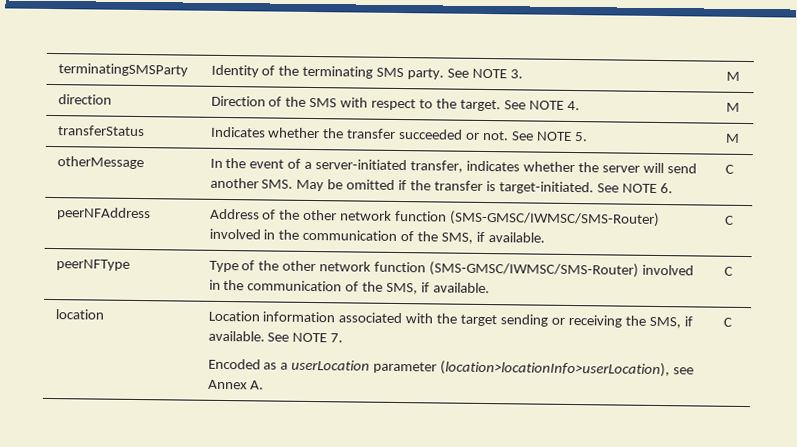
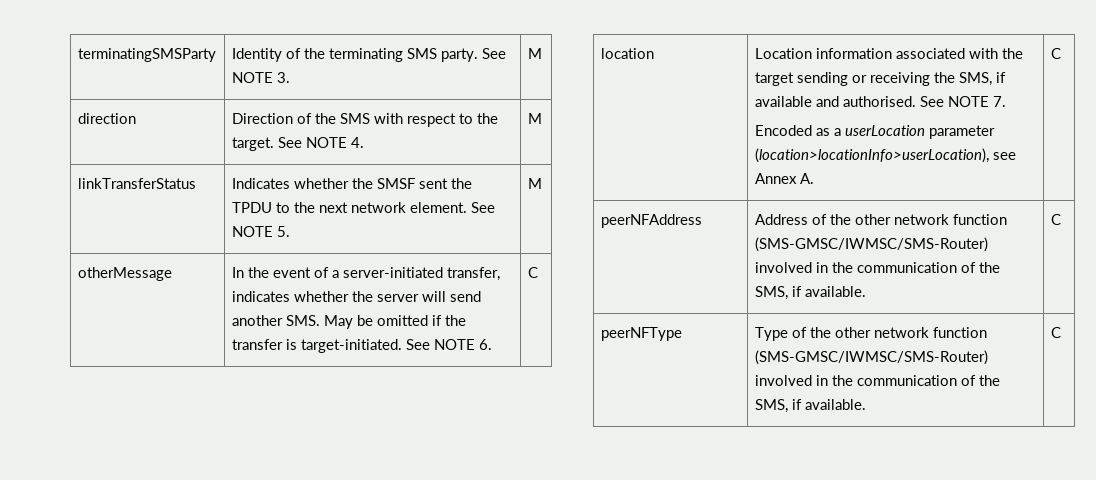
[56,125,145,137] transferStatus -> [77,178,196,189] linkTransferStatus
[346,128,510,141] transfer succeeded or not. -> [376,178,472,189] [231,202,467,213] SMSF sent the TPDU to the next network element.
(734, 169) none -> [600,48,654,59] [754,48,1023,59] [754,72,1006,86] [754,96,1006,107] [754,125,995,139] [754,148,1016,163] [754,173,814,184] [1050,48,1061,59] // location | Location information associated with the target sending or receiving the SMS, if available and authorised. See NOTE 7. // Encoded as a userLocation parameter (location>locationInfo>userLocation), see Annex A. | C
[54,309,104,320] [207,310,693,329] [207,330,344,343] [207,358,695,378] [207,379,265,390] [722,317,732,327] // location | Location information associated with the target sending or receiving the SMS, if available. See NOTE 7. // Encoded as a userLocation parameter (location>locationInfo>userLocation), see Annex A. | C -> (1061, 332) none

